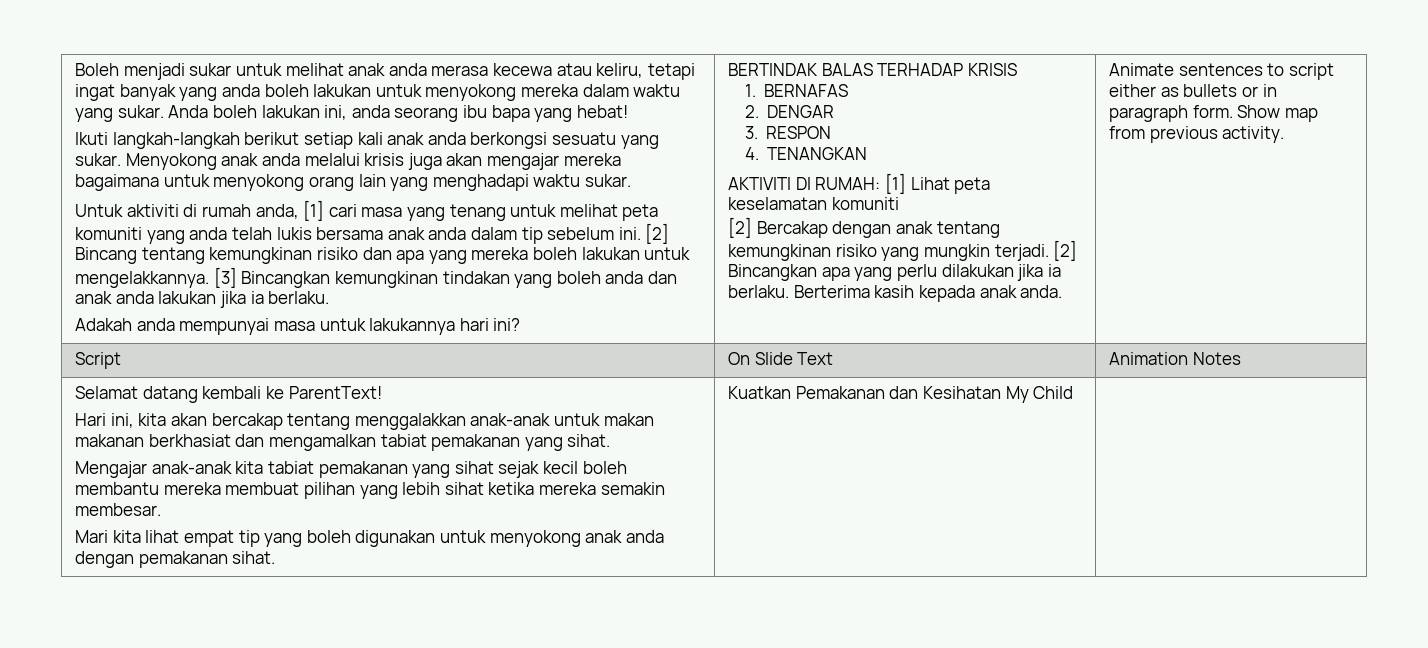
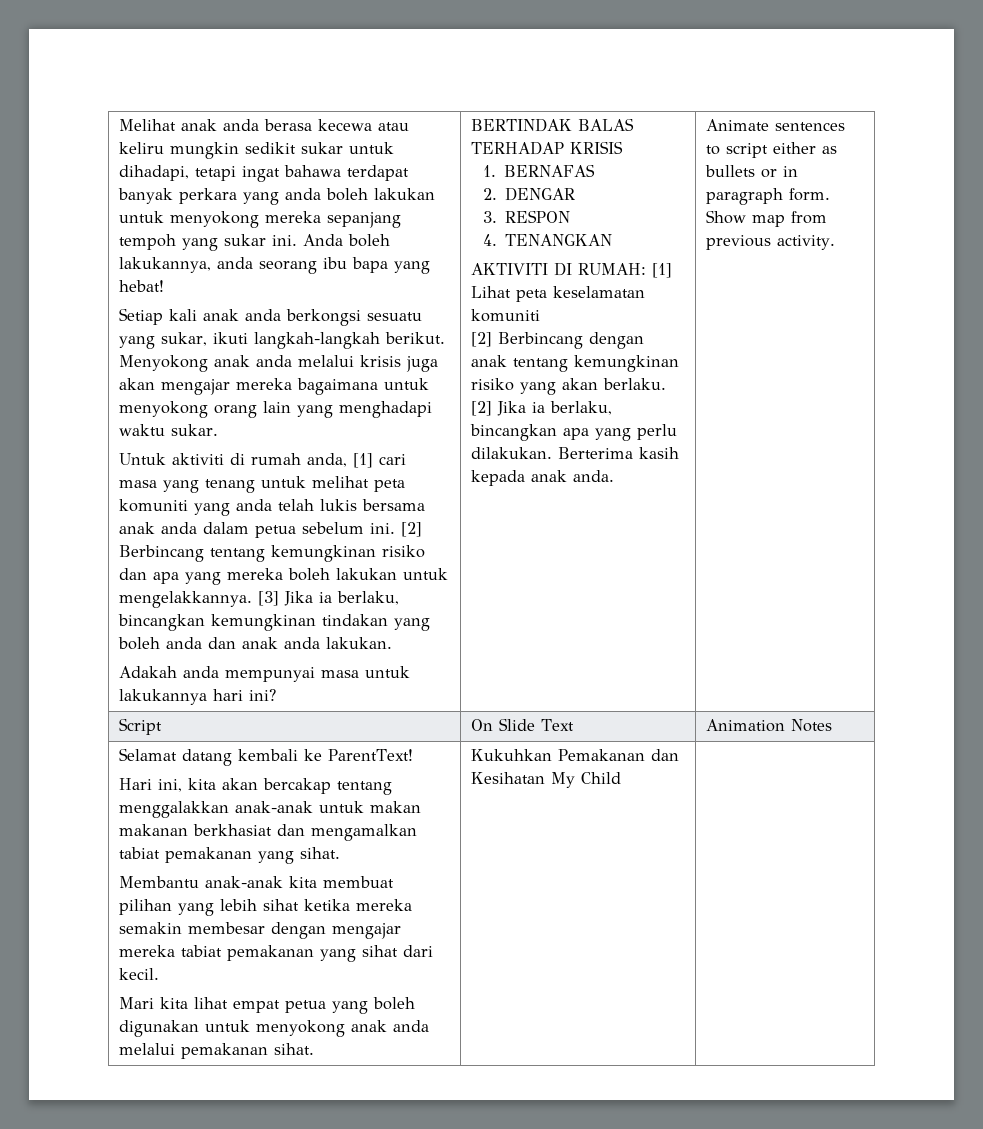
[75,63,695,80] [75,84,176,101] Boleh menjadi sukar untuk melihat anak anda merasa kecewa atau keliru, tetapi ingat banyak -> [119,119,410,131] [119,142,395,159] [119,165,410,182] [118,188,238,204] Melihat anak anda berasa kecewa atau keliru mungkin sedikit sukar untuk dihadapi, tetapi ingat bahawa terdapat banyak perkara
[582,84,681,97] [75,105,348,122] dalam waktu yang sukar. Anda boleh lakukan ini, -> [327,212,402,228] [119,234,391,251] [119,257,212,273] sepanjang tempoh yang sukar ini. Anda boleh lakukannya,
[75,132,354,149] Ikuti langkah-langkah berikut setiap -> [119,308,164,325] Setiap
[75,153,122,166] sukar. -> [161,332,446,349] sukar, ikuti langkah-langkah berikut.
[521,227,543,244] tip -> [255,525,297,538] petua
[75,247,138,264] Bincang -> [119,545,205,562] Berbincang
[241,271,331,288] Bincangkan -> [284,591,400,606] [118,614,206,631] Jika ia berlaku, bincangkan
[158,291,330,308] lakukan jika ia berlaku. -> [326,637,393,649] lakukan.
[756,221,828,238] Bercakap -> [498,332,584,349] Berbincang
[924,240,1078,261] [728,264,1061,281] [728,285,790,298] mungkin terjadi. [2] Bincangkan apa yang perlu dilakukan jika ia berlaku. -> [562,378,667,390] [471,401,613,416] [470,424,678,441] [471,447,553,459] akan berlaku. [2] Jika ia berlaku, bincangkan apa yang perlu dilakukan.
[75,461,148,478] Mengajar -> [119,876,200,888] Membantu
[268,461,627,478] [75,482,221,495] tabiat pemakanan yang sihat sejak kecil boleh membantu mereka -> (318, 882) none
[75,503,162,516] membesar. -> [188,922,402,939] [119,945,434,962] [119,968,160,980] membesar dengan mengajar mereka tabiat pemakanan yang sihat dari kecil.
[238,530,260,547] tip -> [285,1000,327,1013] petua
[75,551,135,568] dengan -> [119,1043,176,1055] melalui
[728,386,792,399] Kuatkan -> [471,749,553,761] Kukuhkan

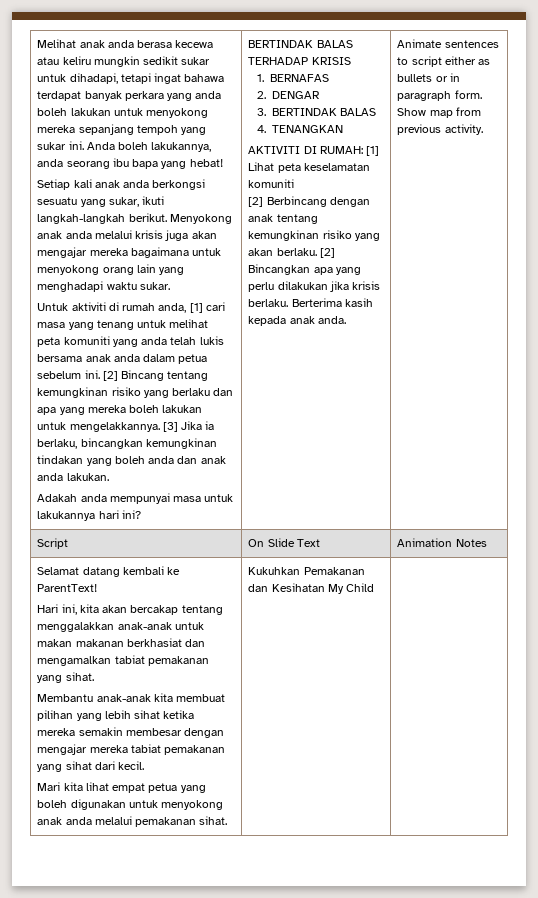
[119,545,426,562] Berbincang tentang kemungkinan risiko -> [121,370,209,381] [37,387,211,398] Bincang tentang kemungkinan risiko yang berlaku
[505,210,571,223] RESPON -> [271,108,377,116] BERTINDAK BALAS
[497,401,613,416] [470,424,678,441] [471,447,553,459] Jika ia berlaku, bincangkan apa yang perlu dilakukan. -> [248,264,361,275] [248,281,381,292] [248,299,289,307] Bincangkan apa yang perlu dilakukan jika krisis berlaku.

